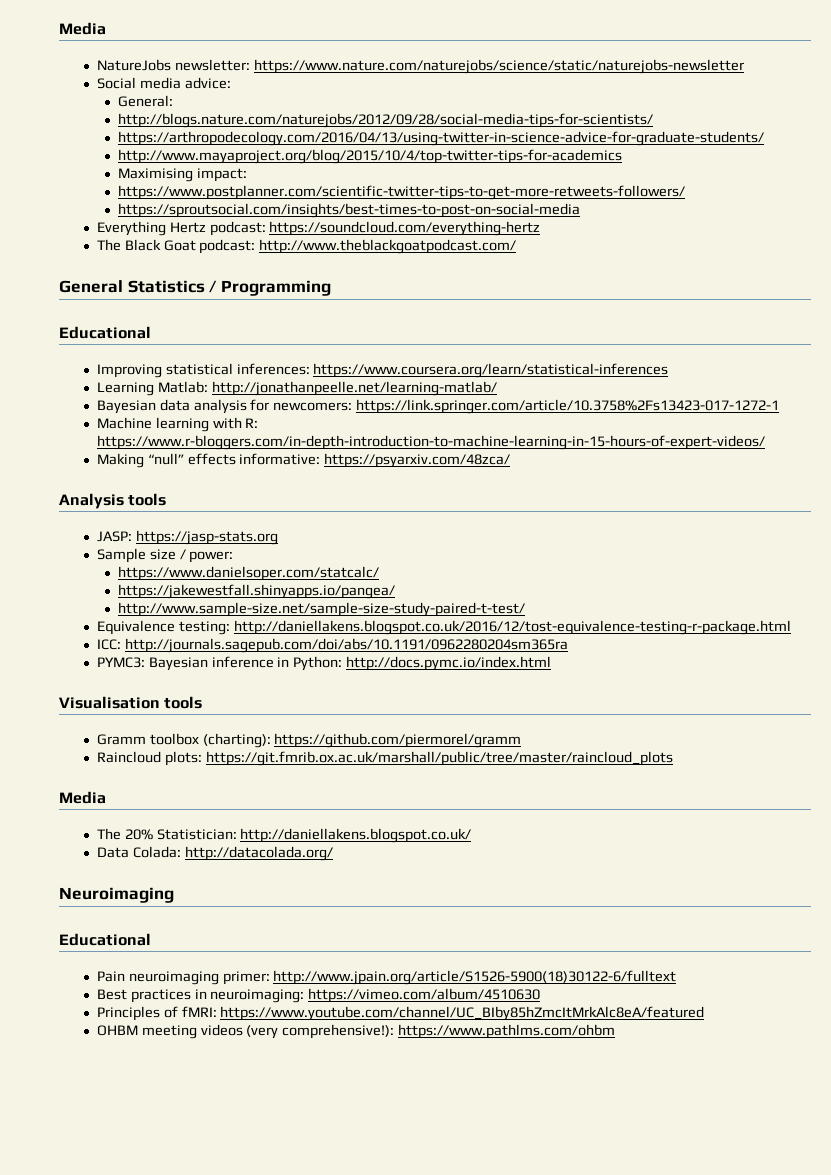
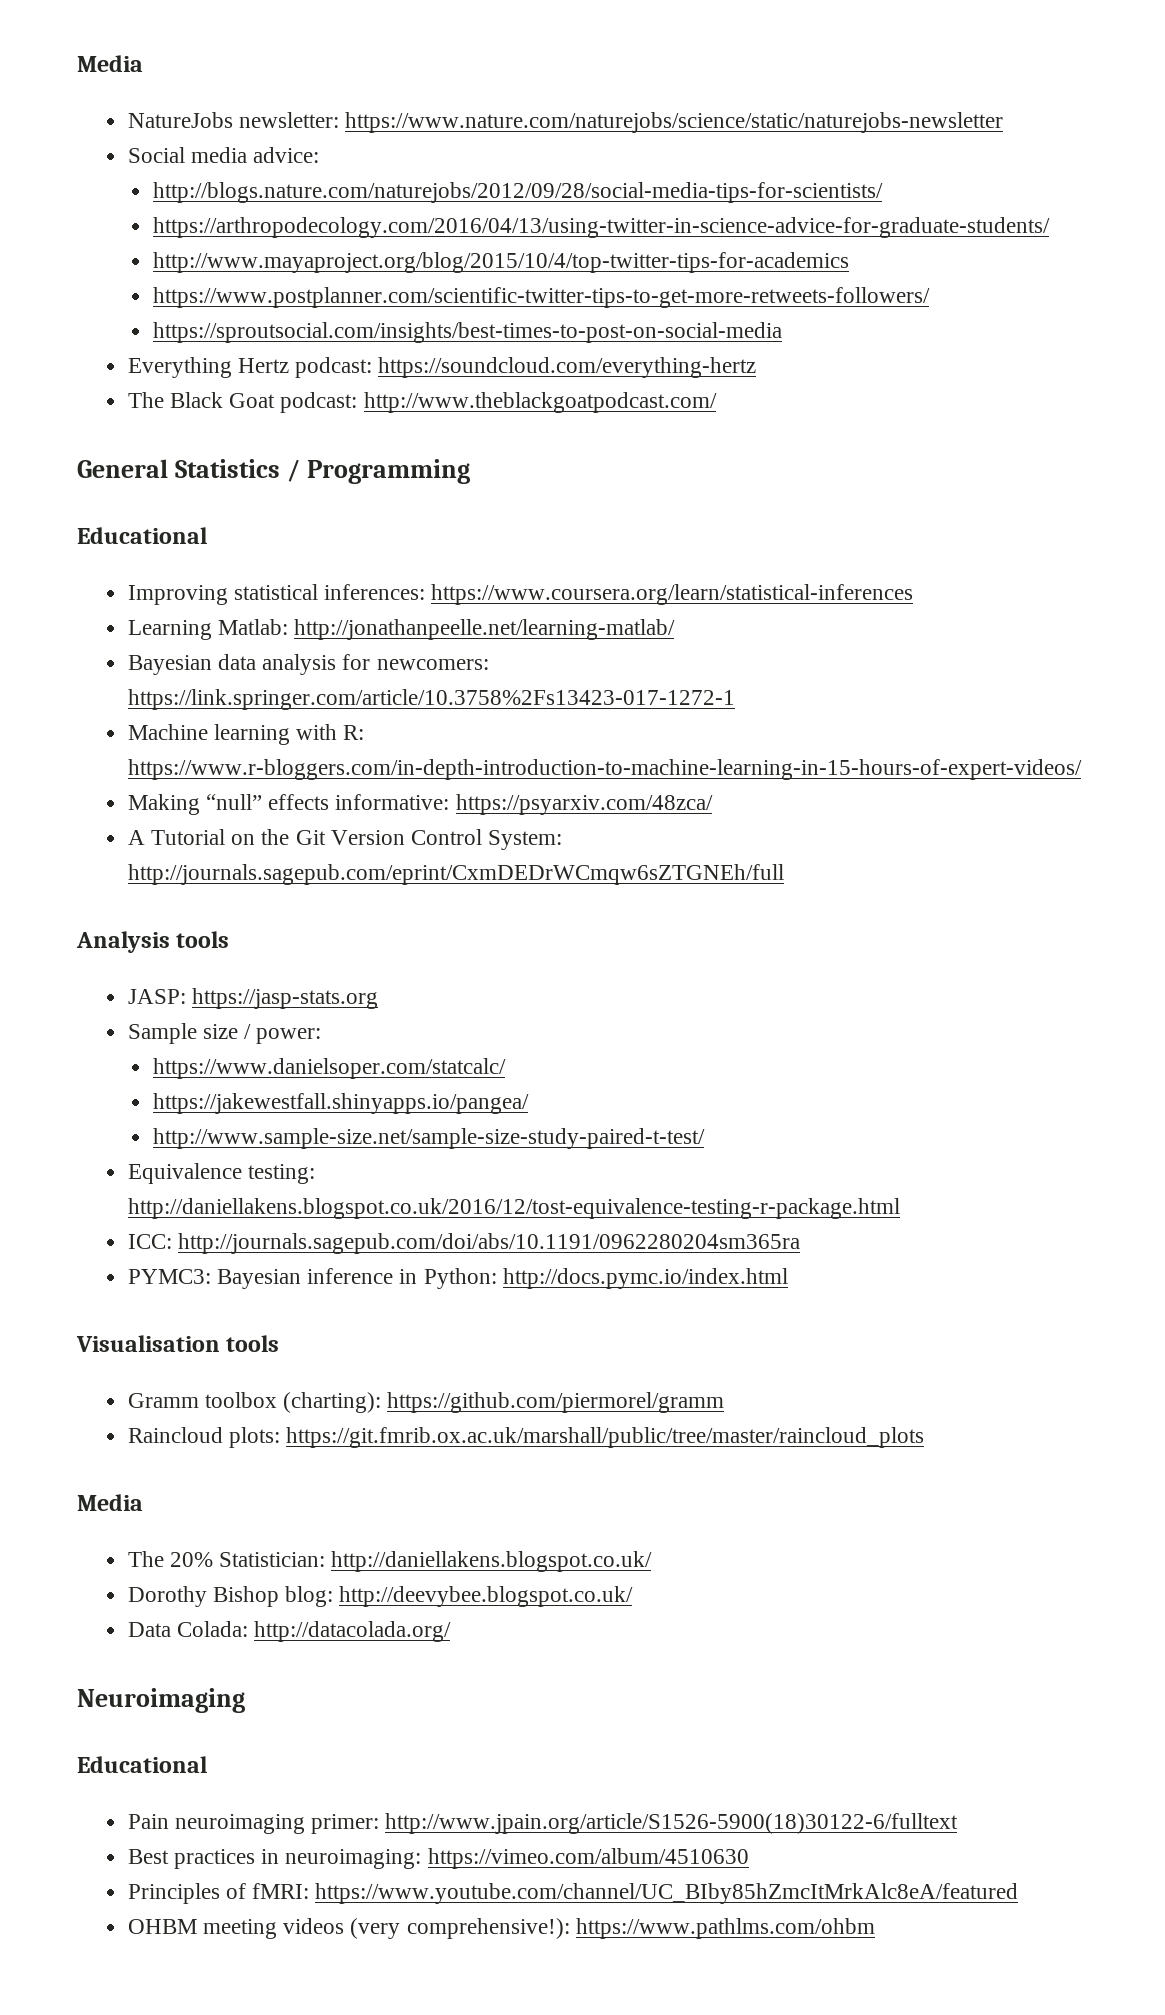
[118,95,174,107] // General: -> (320, 155) none
[118,168,248,182] // Maximising impact: -> (850, 262) none
(511, 460) none -> [127,829,563,850] [127,864,784,885] // A Tutorial on the Git Version Control System: http://journals.sagepub.com/eprint/CxmDEDrWCmqw6sZTGNEh/full
(472, 835) none -> [127,1586,634,1607] // Dorothy Bishop blog: http://deevybee.blogspot.co.uk/

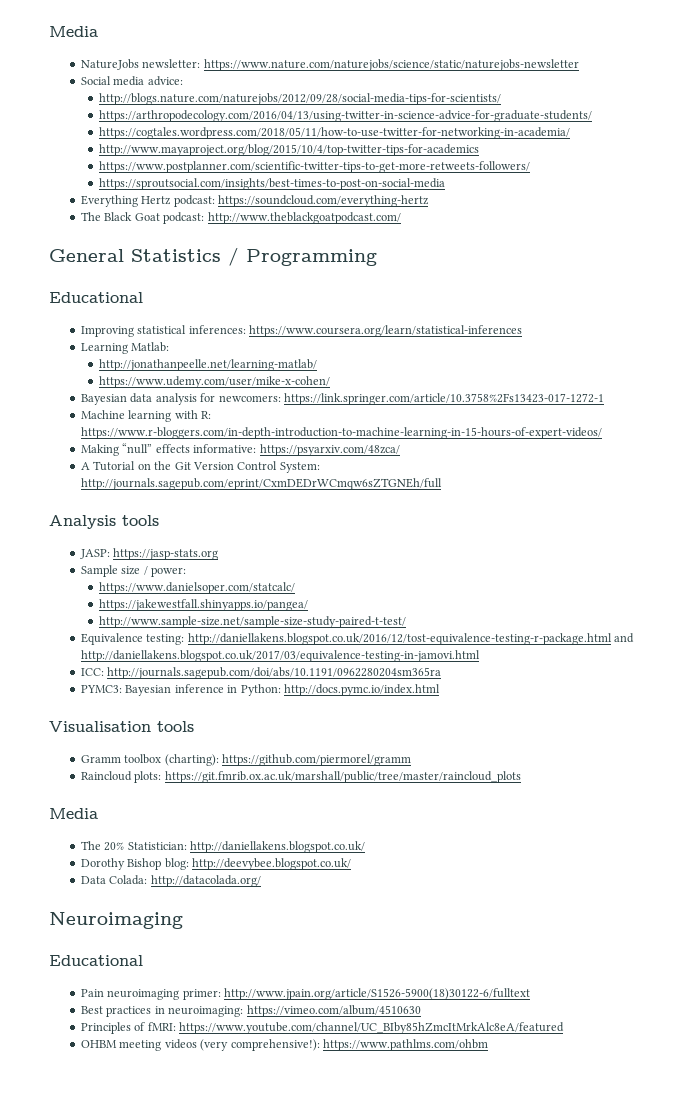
(1051, 227) none -> [99,127,571,139] // https://cogtales.wordpress.com/2018/05/11/how-to-use-twitter-for-networking-in-academia/
(288, 627) none -> (170, 347) //
(676, 629) none -> [99,376,331,388] // https://www.udemy.com/user/mike-x-cohen/
(900, 1208) none -> [614,633,635,643] [81,650,481,662] and http://daniellakens.blogspot.co.uk/2017/03/equivalence-testing-in-jamovi.html

